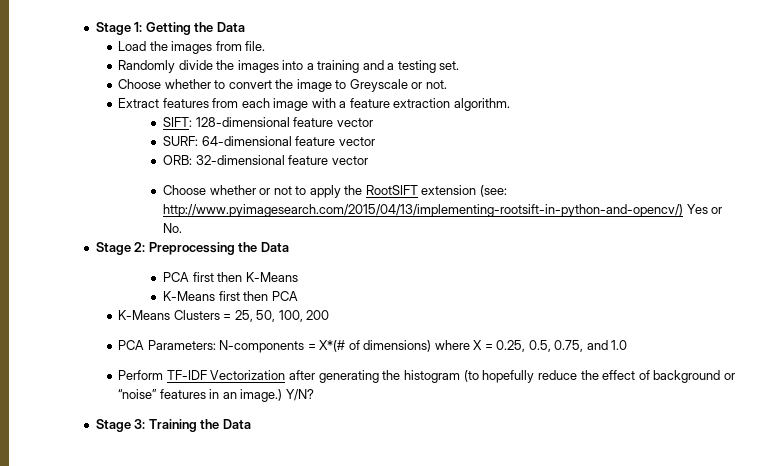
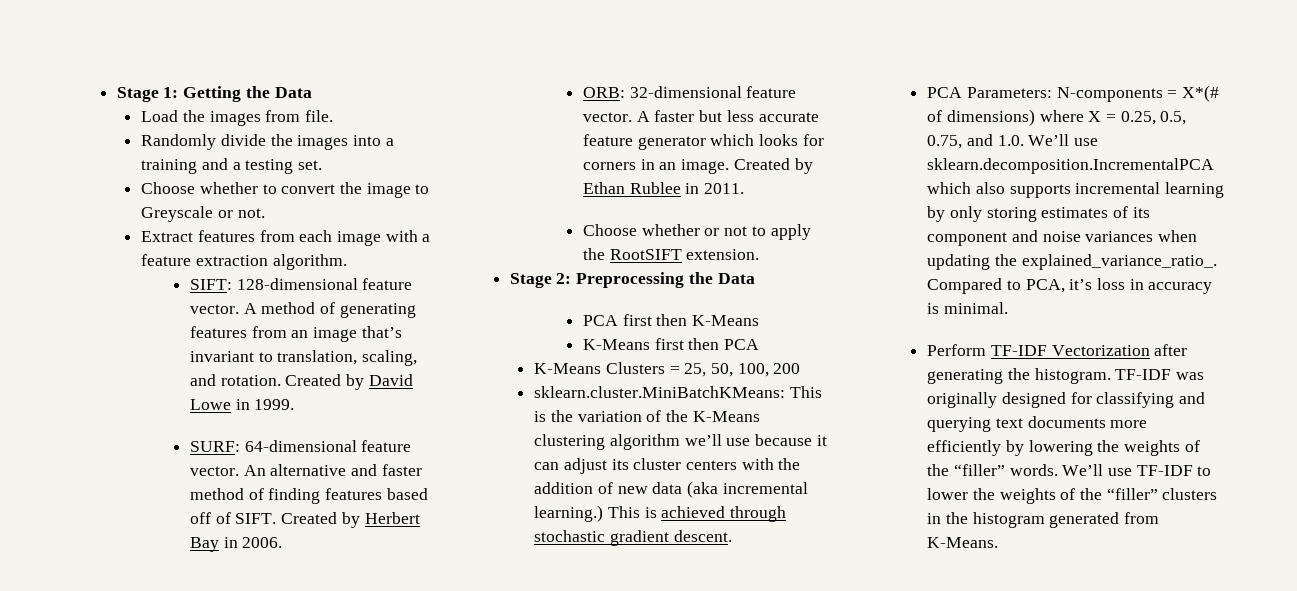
[336,118,373,127] [163,136,375,146] [163,155,368,165] vector // SURF: 64-dimensional feature vector // ORB: 32-dimensional feature vector -> [189,302,416,318] [189,326,402,342] [189,350,418,366] [189,374,413,390] [189,399,295,410] [189,440,412,452] [189,464,422,476] [189,488,428,504] [189,512,420,528] [189,537,283,552] [582,86,797,98] [582,110,819,122] [582,134,824,150] [582,158,813,174] [582,182,745,194] vector. A method of generating features from an image that’s invariant to translation, scaling, and rotation. Created by David Lowe in 1999. // SURF: 64-dimensional feature vector. An alternative and faster method of finding features based off of SIFT. Created by Herbert Bay in 2006. // ORB: 32-dimensional feature vector. A faster but less accurate feature generator which looks for corners in an image. Created by Ethan Rublee in 2011.
[421,185,507,197] [163,204,723,217] [163,223,183,233] extension (see: http://www.pyimagesearch.com/2015/04/13/implementing-rootsift-in-python-and-opencv/) Yes or No. -> [686,249,760,260] extension.
(330, 315) none -> [534,386,822,398] [534,410,760,422] [534,434,827,450] [534,458,801,474] [534,481,808,498] [534,505,786,522] [534,530,732,546] // sklearn.cluster.MiniBatchKMeans: This is the variation of the K-Means clustering algorithm we’ll use because it can adjust its cluster centers with the addition of new data (aka incremental learning.) This is achieved through stochastic gradient descent.
[611,340,628,350] 1.0 -> [997,134,1098,146] [927,158,1215,174] [927,182,1224,198] [927,206,1150,222] [927,230,1197,246] [927,254,1217,270] [927,278,1213,294] [927,302,1008,314] 1.0. We’ll use sklearn.decomposition.IncrementalPCA which also supports incremental learning by only storing estimates of its component and noise variances when updating the explained_variance_ratio_. Compared to PCA, it’s loss in accuracy is minimal.
[403,370,735,383] [118,389,314,402] [95,419,251,432] histogram (to hopefully reduce the effect of background or “noise” features in an image.) Y/N? // Stage 3: Training the Data -> [1034,368,1204,384] [927,392,1205,408] [927,416,1148,432] [927,440,1200,456] [927,464,1212,476] [927,488,1218,504] [927,512,1159,528] [927,537,999,548] histogram. TF-IDF was originally designed for classifying and querying text documents more efficiently by lowering the weights of the “filler” words. We’ll use TF-IDF to lower the weights of the “filler” clusters in the histogram generated from K-Means.

